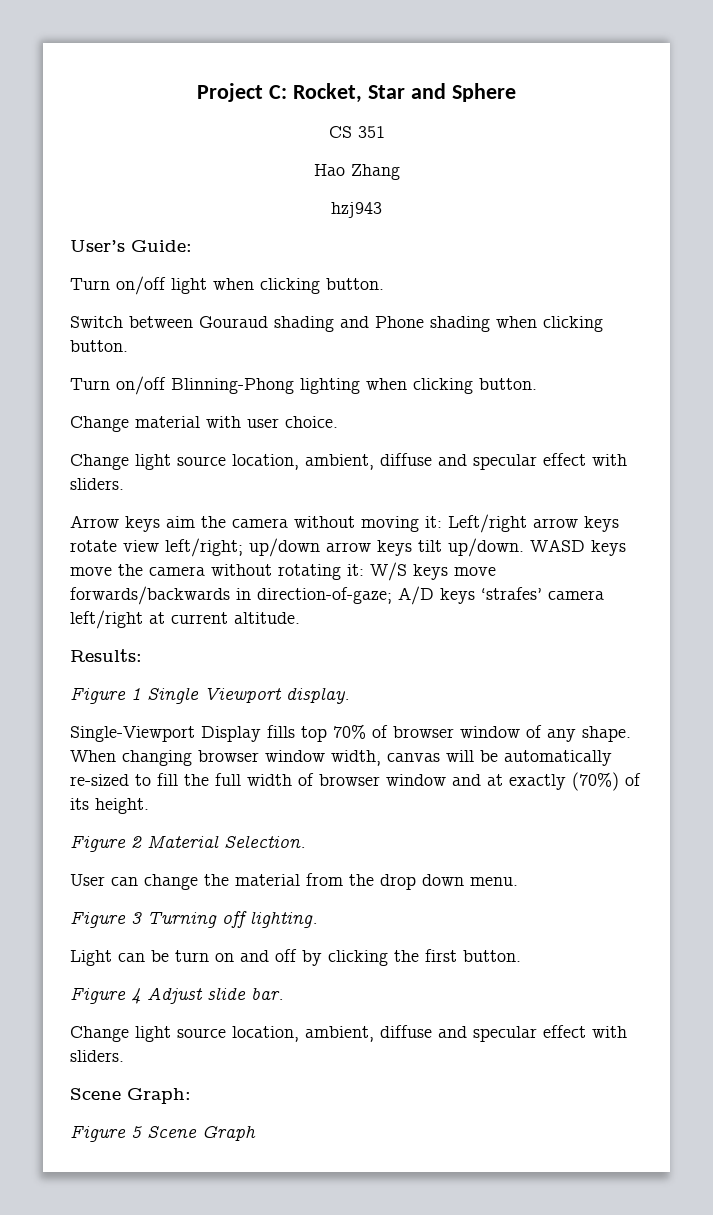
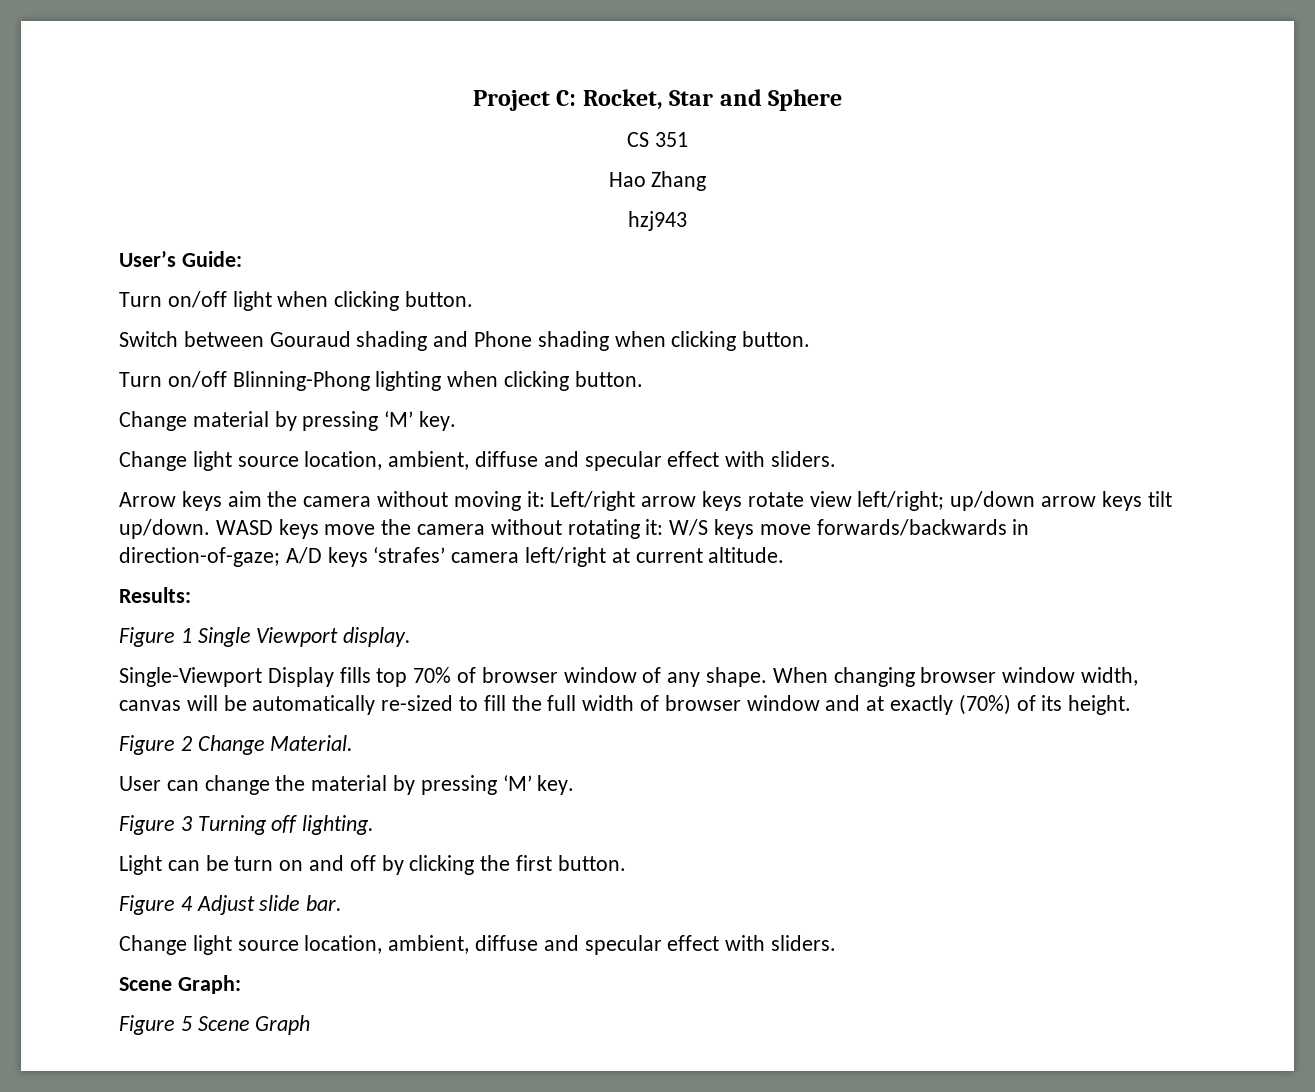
[206,416,338,428] with user choice. -> [274,411,457,431] by pressing ‘M’ key.
[147,835,306,848] Material Selection. -> [197,735,354,755] Change Material.
[306,873,518,890] from the drop down menu. -> [393,775,575,795] by pressing ‘M’ key.

